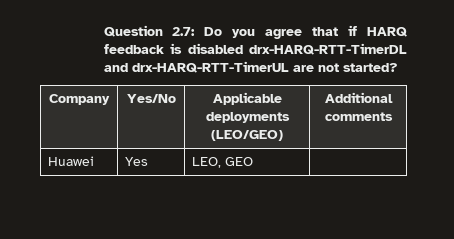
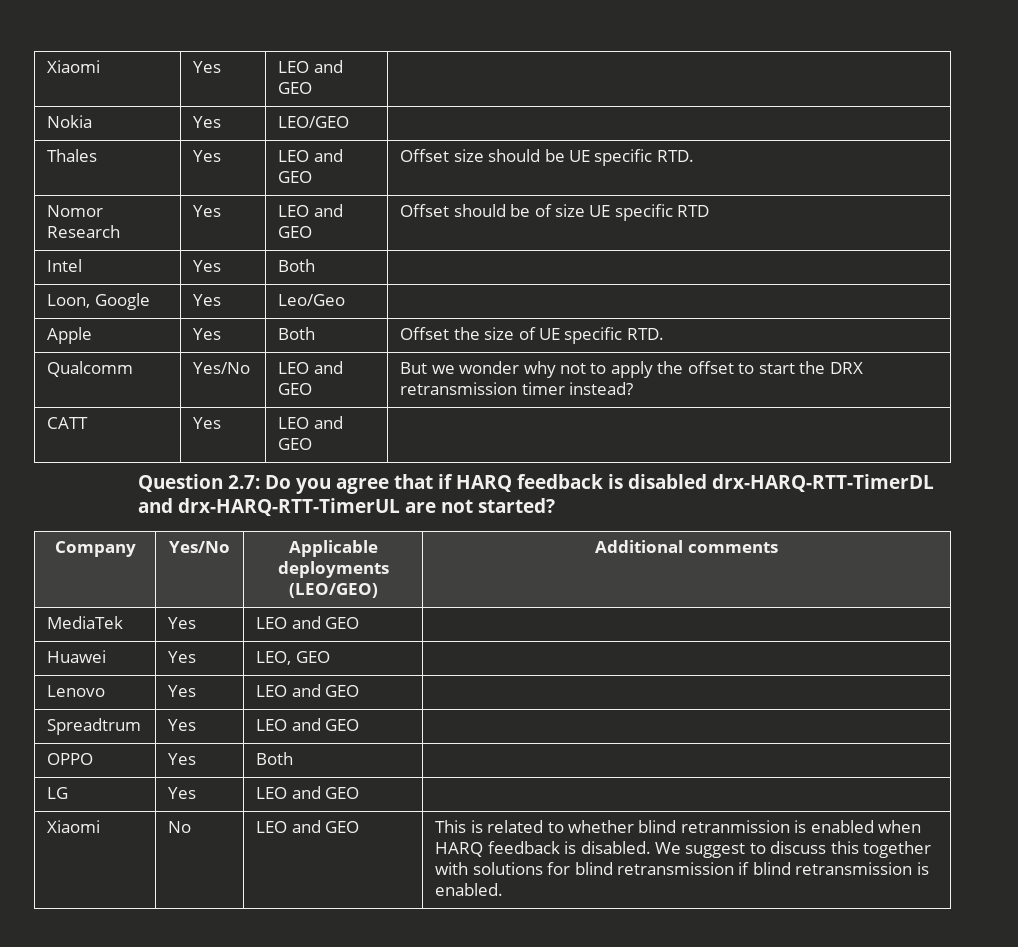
(103, 31) none -> [47,60,101,73] [193,61,222,73] [278,60,343,73] [278,82,313,94] [47,115,93,128] [193,116,222,128] [278,116,350,128] [47,149,98,162] [193,150,222,162] [278,149,343,162] [278,171,313,183] [400,149,694,166] [47,205,104,217] [47,225,121,238] [193,205,222,217] [278,204,343,217] [278,226,313,238] [400,204,710,221] [47,259,83,272] [193,260,222,272] [278,259,316,272] [47,293,150,310] [193,294,222,306] [278,294,346,306] [47,327,93,344] [193,328,222,340] [278,327,316,340] [400,327,664,344] [47,361,134,377] [193,362,251,374] [278,361,343,374] [278,383,313,395] [400,361,863,378] [400,382,634,395] [47,417,89,429] [193,417,222,429] [278,416,343,429] [278,438,313,450] Xiaomi | Yes | LEO and GEO | // Nokia | Yes | LEO/GEO | // Thales | Yes | LEO and GEO | Offset size should be UE specific RTD. // Nomor Research | Yes | LEO and GEO | Offset should be of size UE specific RTD // Intel | Yes | Both | // Loon, Google | Yes | Leo/Geo | // Apple | Yes | Both | Offset the size of UE specific RTD. // Qualcomm | Yes/No | LEO and GEO | But we wonder why not to apply the offset to start the DRX retransmission timer instead? // CATT | Yes | LEO and GEO | //
(393, 116) none -> [47,616,124,629] [168,617,197,629] [256,616,360,629] // MediaTek | Yes | LEO and GEO |
(254, 161) none -> [47,685,106,697] [168,685,197,697] [256,684,360,697] [47,718,142,735] [168,719,197,731] [256,718,360,731] [47,753,94,765] [168,753,197,765] [256,752,294,765] [47,787,69,799] [168,787,197,799] [256,786,360,799] [47,820,101,833] [168,821,192,833] [256,820,360,833] [435,820,922,833] [435,841,932,858] [435,862,929,875] [435,883,504,896] // Lenovo | Yes | LEO and GEO | // Spreadtrum | Yes | LEO and GEO | // OPPO | Yes | Both | // LG | Yes | LEO and GEO | // Xiaomi | No | LEO and GEO | This is related to whether blind retranmission is enabled when HARQ feedback is disabled. We suggest to discuss this together with solutions for blind retransmission if blind retransmission is enabled.

